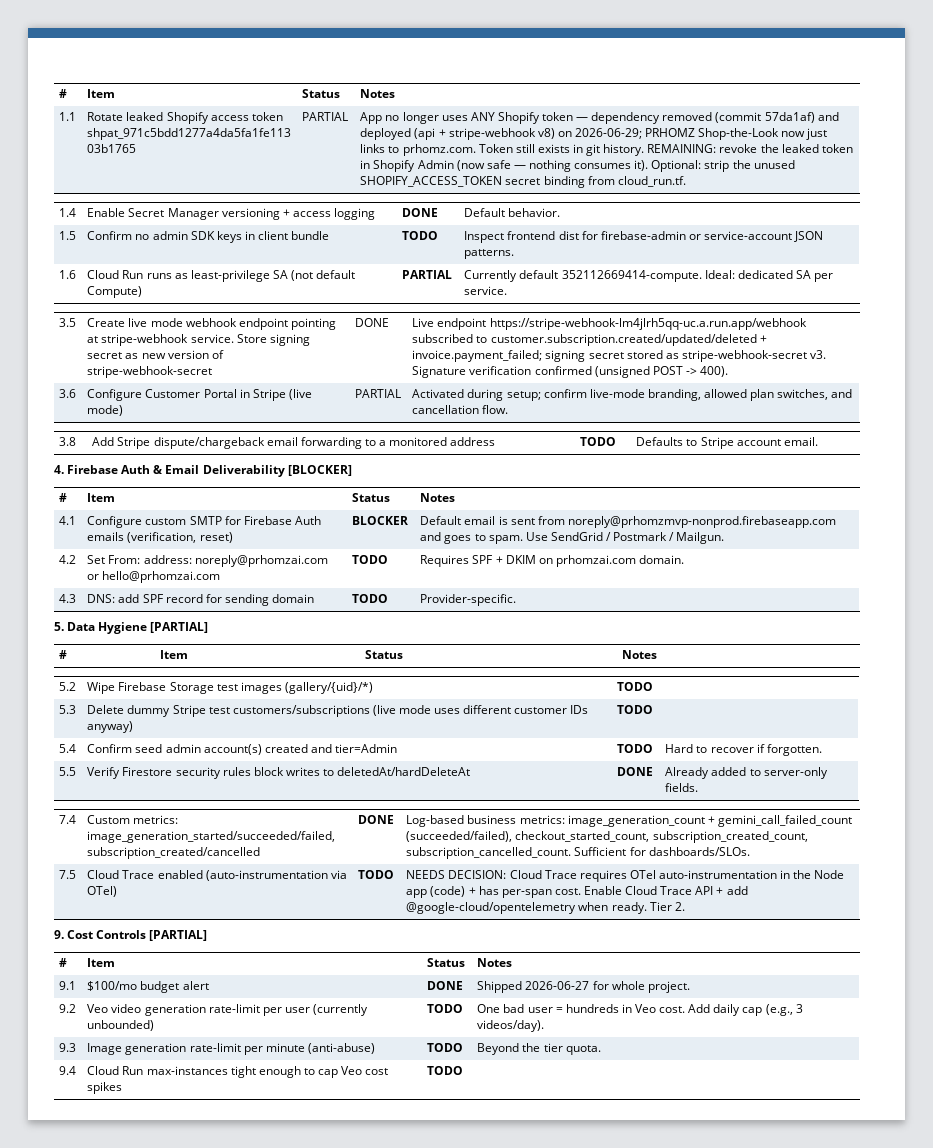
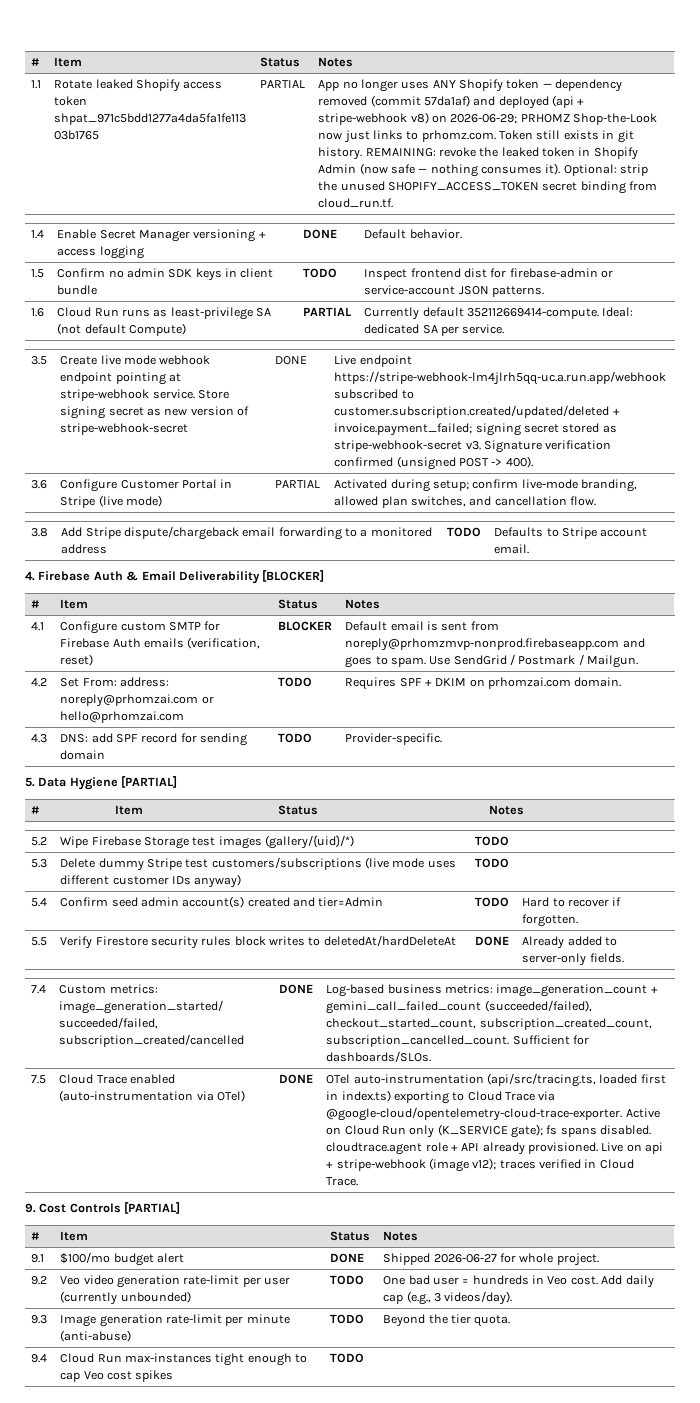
[358,870,395,879] [406,870,845,882] [406,886,748,898] [406,902,685,914] TODO | NEEDS DECISION: Cloud Trace requires OTel auto-instrumentation in the Node app (code) + has per-span cost. Enable Cloud Trace API + add @google-cloud/opentelemetry when ready. Tier 2. -> [279,1074,314,1084] [326,1073,666,1087] [326,1090,556,1104] [326,1107,660,1121] [326,1124,652,1138] [326,1142,664,1155] [326,1158,634,1172] [326,1177,359,1186] DONE | OTel auto-instrumentation (api/src/tracing.ts, loaded first in index.ts) exporting to Cloud Trace via @google-cloud/opentelemetry-cloud-trace-exporter. Active on Cloud Run only (K_SERVICE gate); fs spans disabled. cloudtrace.agent role + API already provisioned. Live on api + stripe-webhook (image v12); traces verified in Cloud Trace.

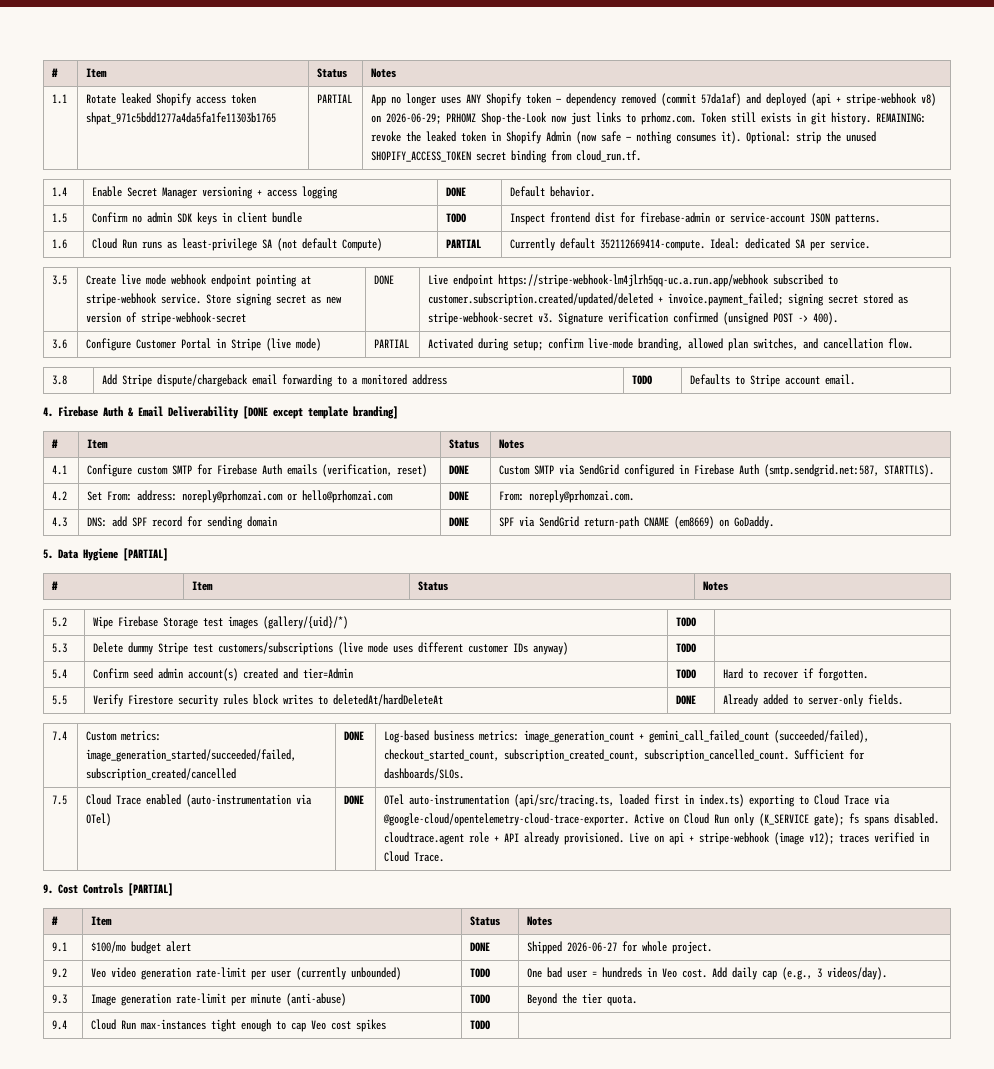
[262,570,325,582] [BLOCKER] -> [243,406,398,419] [DONE except template branding]
[278,621,333,631] [345,621,499,631] [345,638,645,651] [345,654,639,668] BLOCKER | Default email is sent from noreply@prhomzmvp-nonprod.firebaseapp.com and goes to spam. Use SendGrid / Postmark / Mailgun. -> [449,465,470,475] [499,464,935,477] DONE | Custom SMTP via SendGrid configured in Firebase Auth (smtp.sendgrid.net:587, STARTTLS).
[278,677,313,687] [345,677,622,690] TODO | Requires SPF + DKIM on prhomzai.com domain. -> [449,491,470,501] [499,490,635,503] DONE | From: noreply@prhomzai.com.
[278,733,313,743] [345,733,443,745] TODO | Provider-specific. -> [449,517,470,527] [499,516,775,529] DONE | SPF via SendGrid return-path CNAME (em8669) on GoDaddy.

